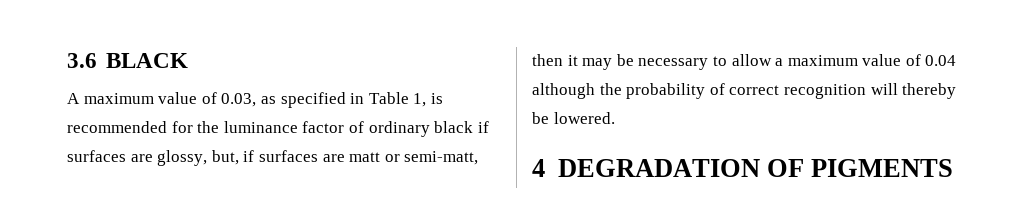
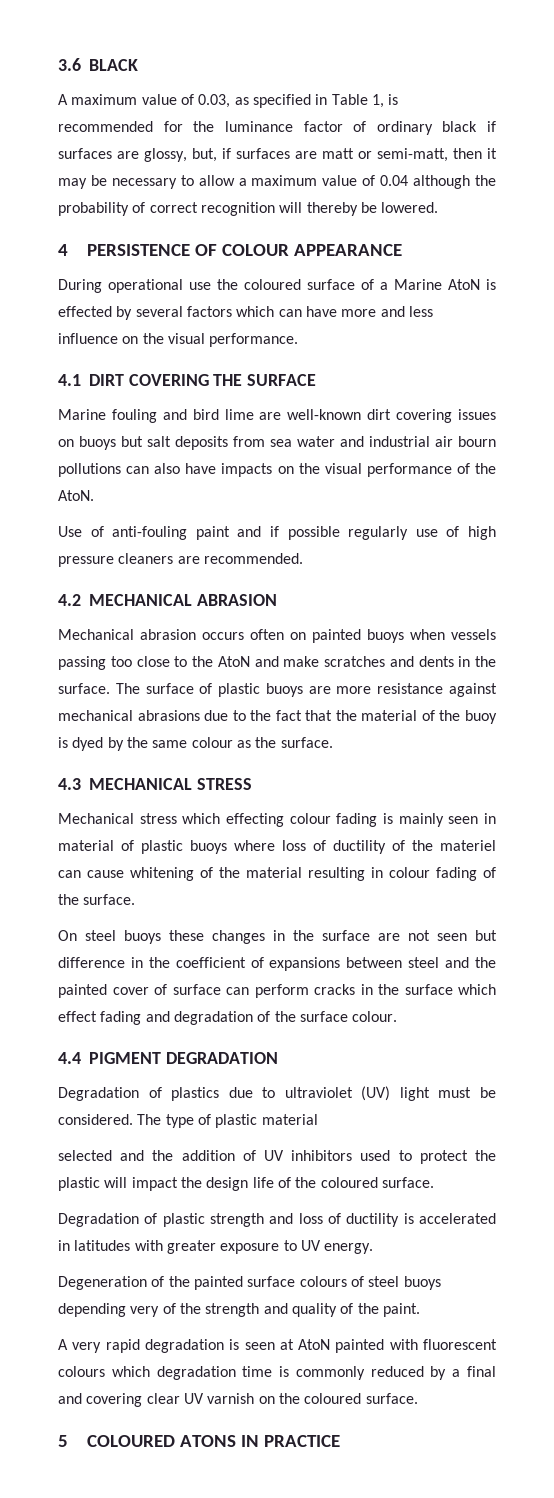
[558,159,954,177] DEGRADATION OF PIGMENTS -> [87,244,403,256] [58,279,496,293] [58,306,433,320] [58,333,299,347] [58,374,317,386] [58,409,497,423] [58,436,496,450] [58,463,497,477] [58,490,94,501] [58,526,497,540] [58,553,303,567] [58,594,277,606] [58,629,496,643] [58,656,496,670] [58,683,497,697] [58,710,498,724] [58,737,333,751] [58,778,252,790] [58,813,497,827] [58,840,496,854] [58,867,496,881] [58,894,136,905] [58,930,497,944] [58,957,497,971] [58,984,496,998] [58,1011,398,1025] [58,1052,278,1064] [58,1086,496,1101] [58,1114,318,1128] [58,1150,496,1164] [58,1177,434,1191] [58,1213,496,1227] [58,1240,374,1254] [58,1276,441,1290] [58,1303,420,1317] [58,1339,498,1353] [58,1366,496,1380] [58,1393,418,1407] [58,1435,341,1447] PERSISTENCE OF COLOUR APPEARANCE // During operational use the coloured surface of a Marine AtoN is effected by several factors which can have more and less influence on the visual performance. // 4.1 DIRT COVERING THE SURFACE // Marine fouling and bird lime are well-known dirt covering issues on buoys but salt deposits from sea water and industrial air bourn pollutions can also have impacts on the visual performance of the AtoN. // Use of anti-fouling paint and if possible regularly use of high pressure cleaners are recommended. // 4.2 MECHANICAL ABRASION // Mechanical abrasion occurs often on painted buoys when vessels passing too close to the AtoN and make scratches and dents in the surface. The surface of plastic buoys are more resistance against mechanical abrasions due to the fact that the material of the buoy is dyed by the same colour as the surface. // 4.3 MECHANICAL STRESS // Mechanical stress which effecting colour fading is mainly seen in material of plastic buoys where loss of ductility of the materiel can cause whitening of the material resulting in colour fading of the surface. // On steel buoys these changes in the surface are not seen but difference in the coefficient of expansions between steel and the painted cover of surface can perform cracks in the surface which effect fading and degradation of the surface colour. // 4.4 PIGMENT DEGRADATION // Degradation of plastics due to ultraviolet (UV) light must be considered. The type of plastic material // selected and the addition of UV inhibitors used to protect the plastic will impact the design life of the coloured surface. // Degradation of plastic strength and loss of ductility is accelerated in latitudes with greater exposure to UV energy. // Degeneration of the painted surface colours of steel buoys depending very of the strength and quality of the paint. // A very rapid degradation is seen at AtoN painted with fluorescent colours which degradation time is commonly reduced by a final and covering clear UV varnish on the coloured surface. // 5 COLOURED ATONS IN PRACTICE

